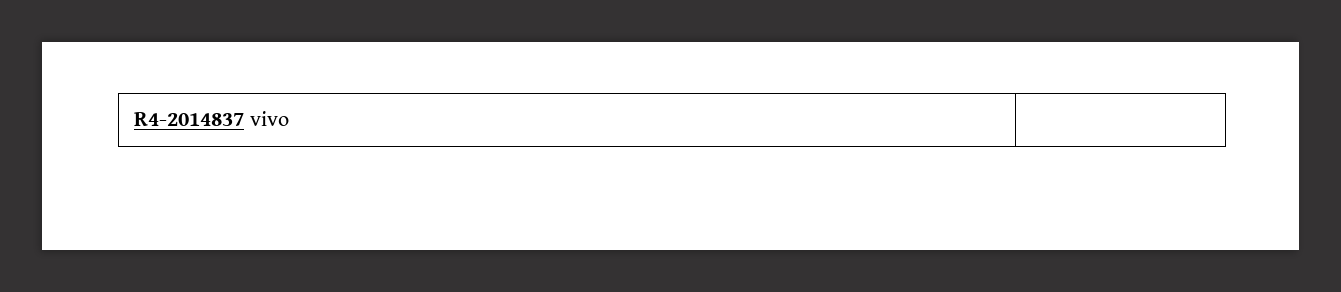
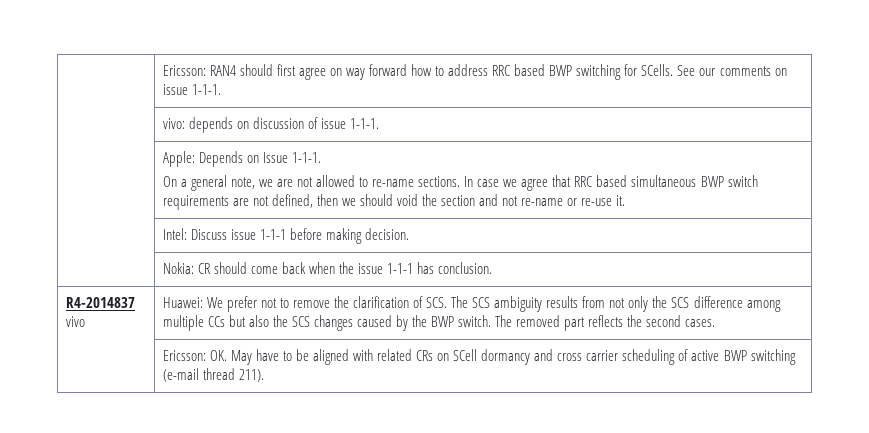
[134,111,289,126] R4-2014837 vivo | -> [162,64,787,80] [162,84,221,95] [162,117,379,133] [162,151,321,167] [162,175,758,191] [162,194,626,210] [162,228,409,244] [162,262,493,274] [65,297,135,308] [65,316,85,327] [162,296,781,312] [162,315,716,331] [162,349,796,365] [162,368,264,382] | Ericsson: RAN4 should first agree on way forward how to address RRC based BWP switching for SCells. See our comments on issue 1-1-1. // | vivo: depends on discussion of issue 1-1-1. // | Apple: Depends on Issue 1-1-1. // On a general note, we are not allowed to re-name sections. In case we agree that RRC based simultaneous BWP switch requirements are not defined, then we should void the section and not re-name or re-use it. // | Intel: Discuss issue 1-1-1 before making decision. // | Nokia: CR should come back when the issue 1-1-1 has conclusion. // R4-2014837 vivo | Huawei: We prefer not to remove the clarification of SCS. The SCS ambiguity results from not only the SCS difference among multiple CCs but also the SCS changes caused by the BWP switch. The removed part reflects the second cases. // | Ericsson: OK. May have to be aligned with related CRs on SCell dormancy and cross carrier scheduling of active BWP switching (e-mail thread 211).

